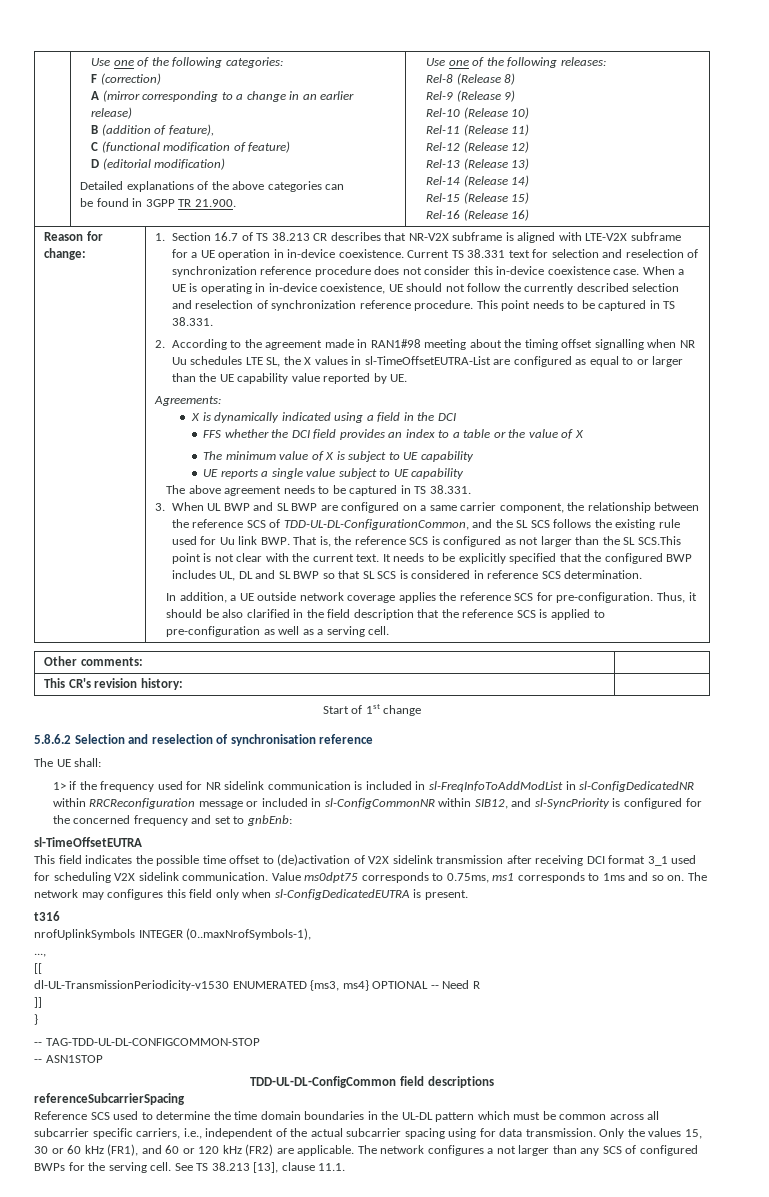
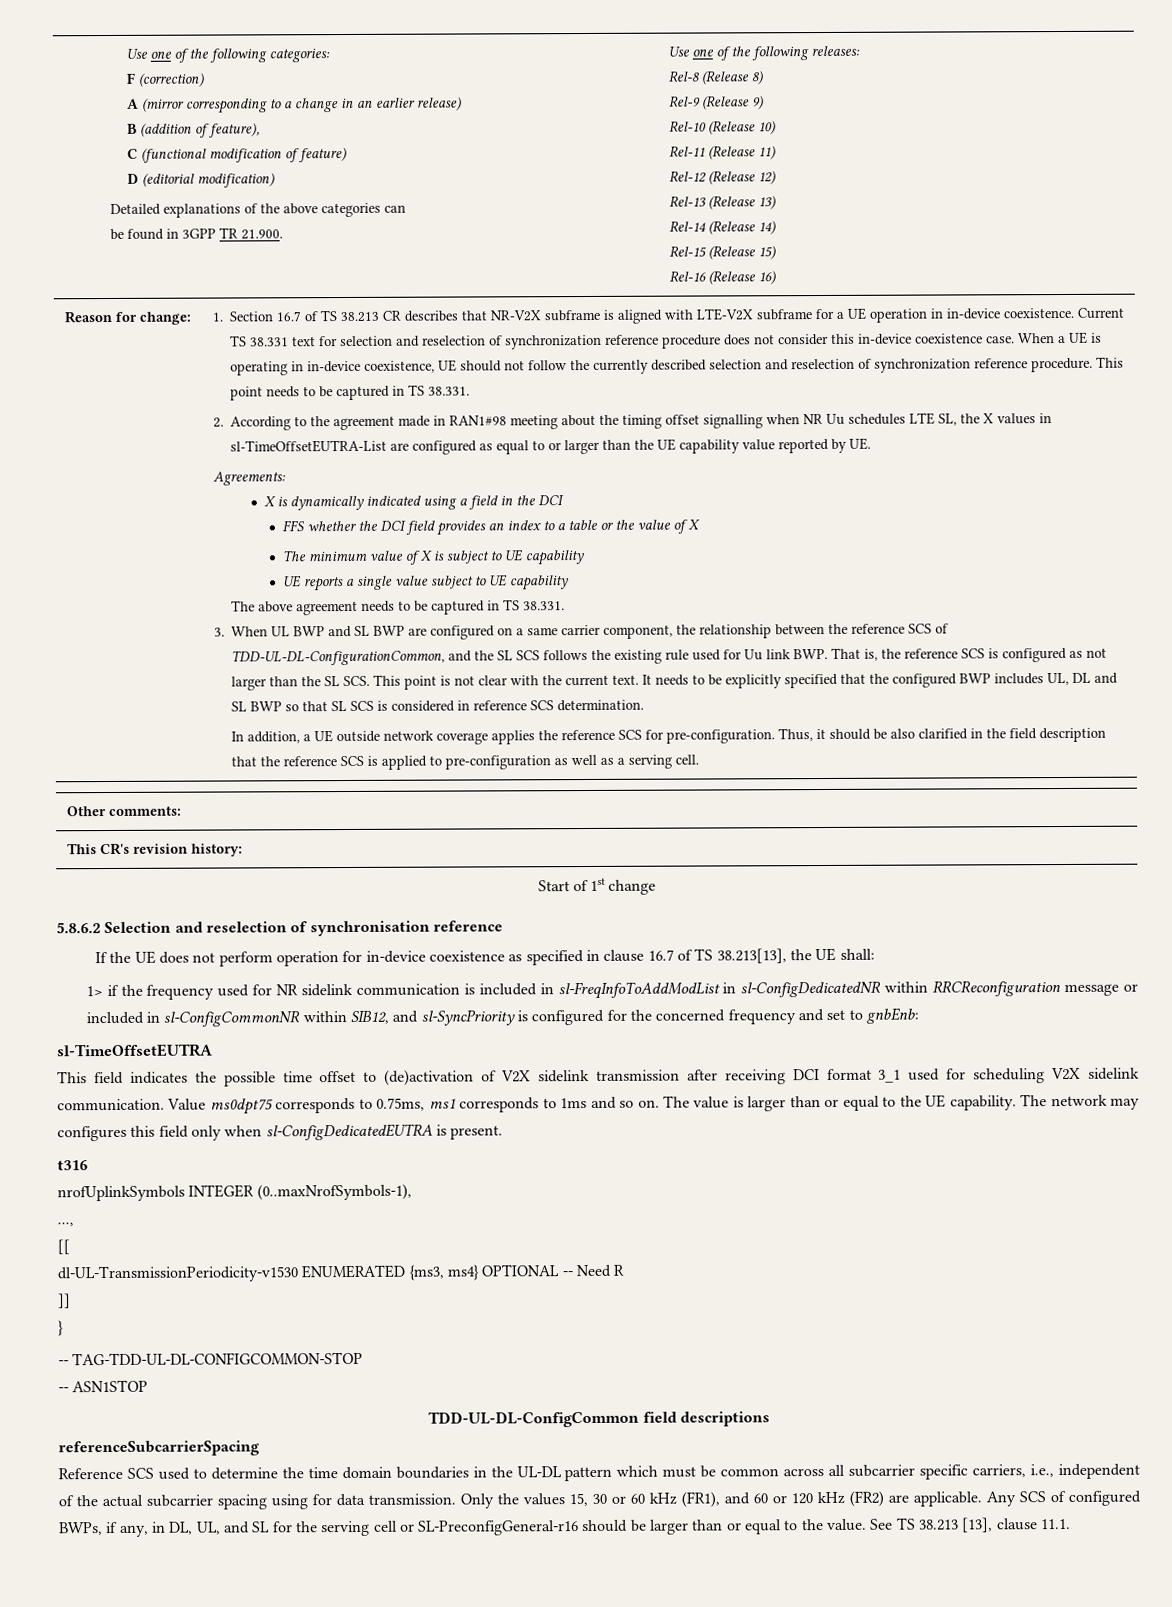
[637,536,681,545] SCS.This -> [342,674,401,687] SCS. This
[34,758,53,767] The -> [95,948,812,967] If the UE does not perform operation for in-device coexistence as specified in clause 16.7 of TS 38.213[13], the
(707, 876) none -> [693,1094,1048,1112] value is larger than or equal to the UE capability. The
[357,1145,698,1156] [34,1162,172,1173] The network configures a not larger than any SCS of configured BWPs for the serving cell. -> [986,1490,1141,1507] [59,1518,868,1537] Any SCS of configured BWPs, if any, in DL, UL, and SL for the serving cell or SL-PreconfigGeneral-r16 should be larger than or equal to the value.

